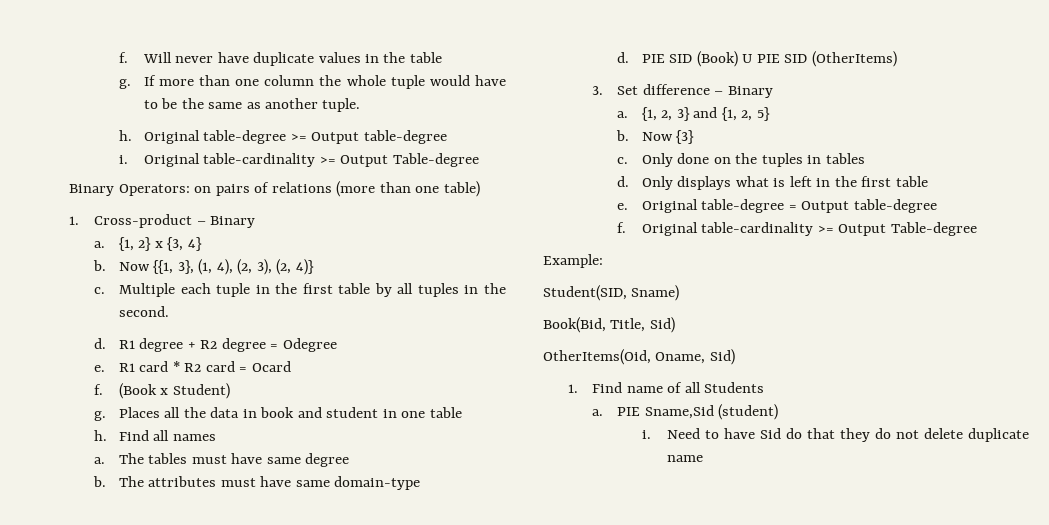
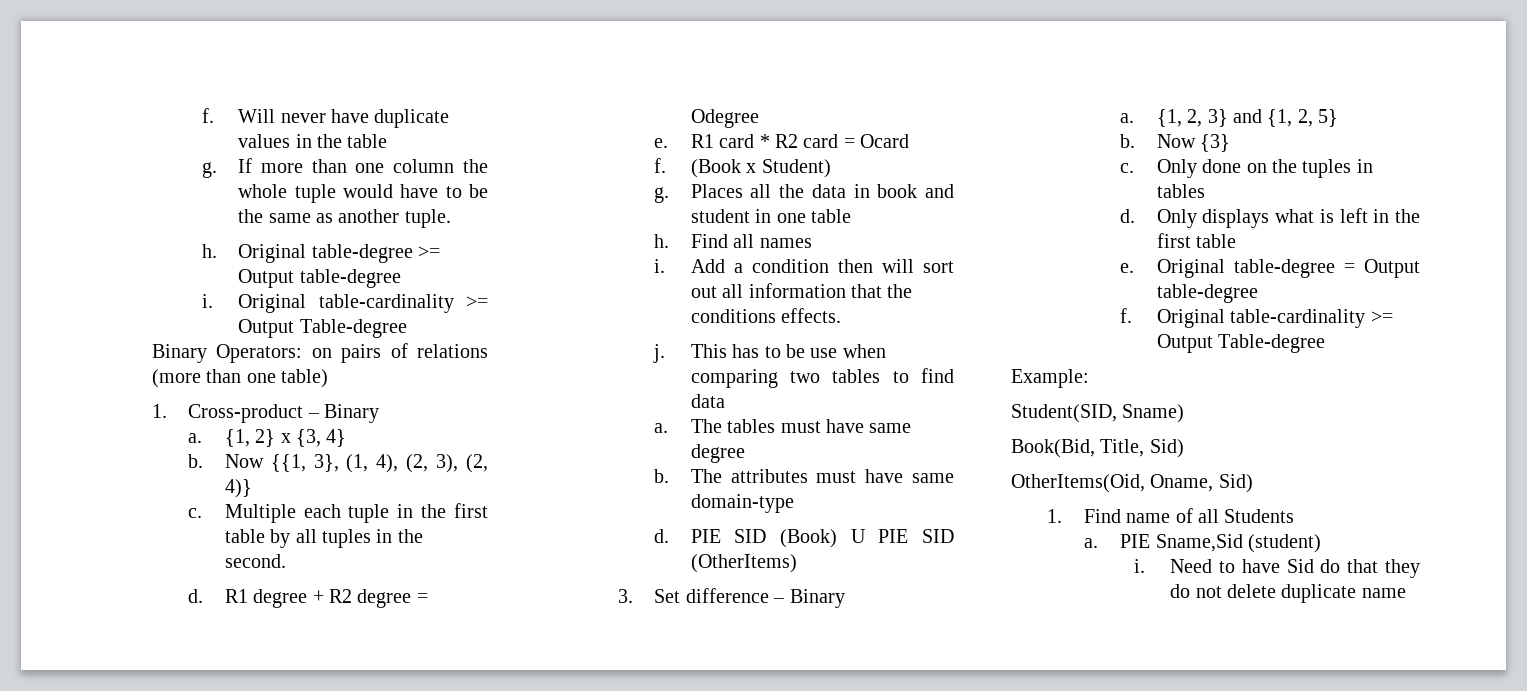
(216, 437) none -> [654,259,954,273] [690,283,913,298] [690,308,842,323] [653,344,886,363] [690,368,954,388] [690,394,725,408] // i. Add a condition then will sort out all information that the conditions effects. // j. This has to be use when comparing two tables to find data

